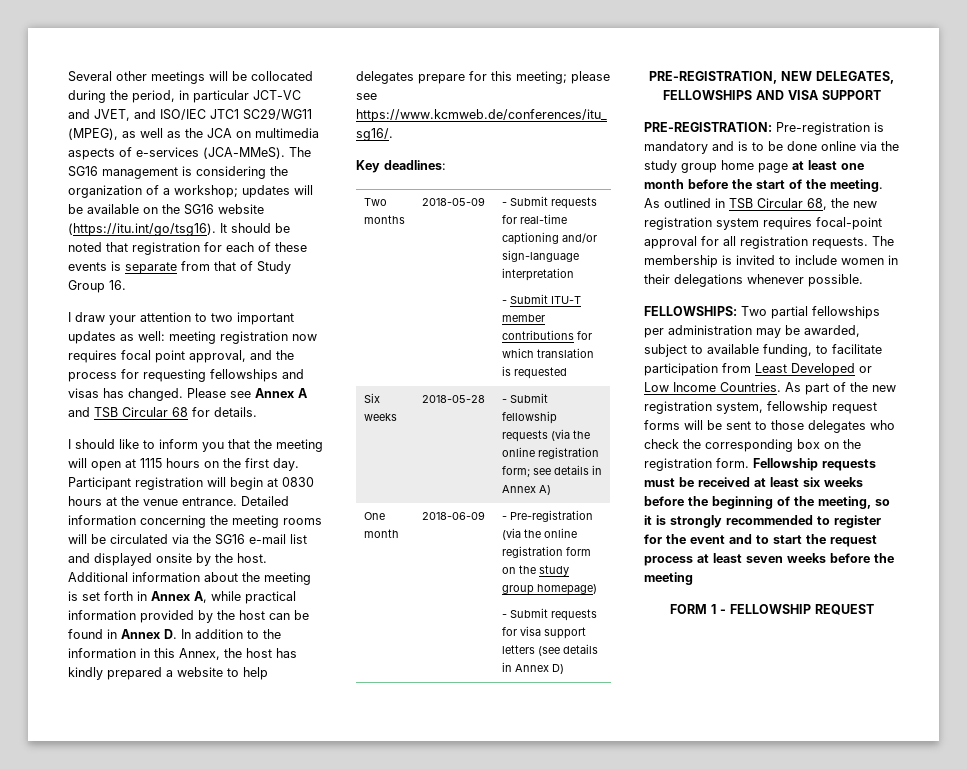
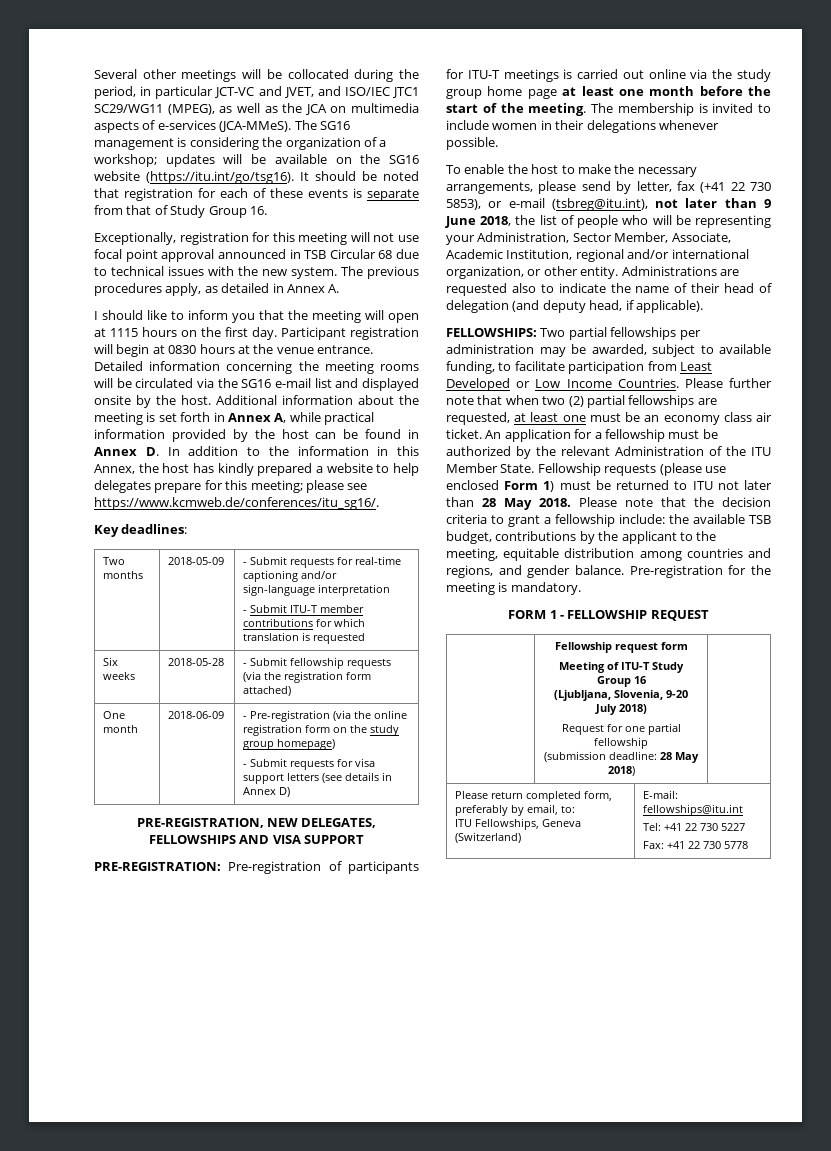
[68,312,294,325] [68,331,317,344] [68,350,294,363] [68,369,304,382] [68,388,308,401] [68,407,257,418] I draw your attention to two important updates as well: meeting registration now requires focal point approval, and the process for requesting fellowships and visas has changed. Please see Annex A and TSB Circular 68 for details. -> [94,232,419,245] [94,249,419,262] [94,266,419,279] [94,283,340,296] Exceptionally, registration for this meeting will not use focal point approval announced in TSB Circular 68 due to technical issues with the new system. The previous procedures apply, as detailed in Annex A.
[501,447,599,459] [501,465,602,477] [501,485,551,495] online registration form; see details in Annex A) -> [284,671,372,683] [243,686,292,696] registration form attached)
[874,122,884,132] [644,141,817,154] is mandatory and is to be done -> [328,861,419,874] [446,69,644,82] of participants for ITU-T meetings is carried out
[644,198,877,210] [644,217,882,230] [644,236,868,249] As outlined in TSB Circular 68, the new registration system requires focal-point approval for all registration requests. -> (587, 109) none
(863, 280) none -> [446,164,697,177] [446,181,771,194] [446,198,771,211] [445,215,771,228] [446,232,731,245] [446,249,749,262] [446,266,739,279] [446,283,772,296] [446,300,703,313] // To enable the host to make the necessary arrangements, please send by letter, fax (+41 22 730 5853), or e-mail (tsbreg@itu.int), not later than 9 June 2018, the list of people who will be representing your Administration, Sector Member, Associate, Academic Institution, regional and/or international organization, or other entity. Administrations are requested also to indicate the name of their head of delegation (and deputy head, if applicable).
[785,382,896,395] [644,401,877,414] [644,420,895,433] [644,439,861,452] [644,458,876,471] [644,477,863,487] [644,496,890,509] [644,515,881,528] [644,534,877,547] [644,553,894,566] [644,572,693,585] As part of the new registration system, fellowship request forms will be sent to those delegates who check the corresponding box on the registration form. Fellowship requests must be received at least six weeks before the beginning of the meeting, so it is strongly recommended to register for the event and to start the request process at least seven weeks before the meeting -> [684,378,772,388] [446,395,717,408] [446,412,772,425] [446,429,718,442] [446,446,771,459] [446,463,726,476] [446,480,772,492] [446,497,771,510] [446,514,771,527] [446,531,717,544] [446,548,771,561] [446,565,771,578] [446,582,581,595] Please further note that when two (2) partial fellowships are requested, at least one must be an economy class air ticket. An application for a fellowship must be authorized by the relevant Administration of the ITU Member State. Fellowship requests (please use enclosed Form 1) must be returned to ITU not later than 28 May 2018. Please note that the decision criteria to grant a fellowship include: the available TSB budget, contributions by the applicant to the meeting, equitable distribution among countries and regions, and gender balance. Pre-registration for the meeting is mandatory.
(874, 609) none -> [554,642,688,653] [559,662,684,673] [596,676,646,687] [554,690,688,701] [594,704,647,715] [561,723,681,735] [594,737,648,749] [544,751,699,763] [607,766,635,776] [455,791,613,802] [455,804,576,816] [455,818,582,830] [455,832,522,843] [643,790,679,799] [643,804,744,816] [643,823,746,831] [643,841,749,849] // | Fellowship request form // Meeting of ITU-T Study Group 16 // (Ljubljana, Slovenia, 9-20 July 2018) // Request for one partial fellowship // (submission deadline: 28 May 2018) | // Please return completed form, preferably by email, to: // ITU Fellowships, Geneva (Switzerland) | E-mail: fellowships@itu.int // Tel: +41 22 730 5227 // Fax: +41 22 730 5778

